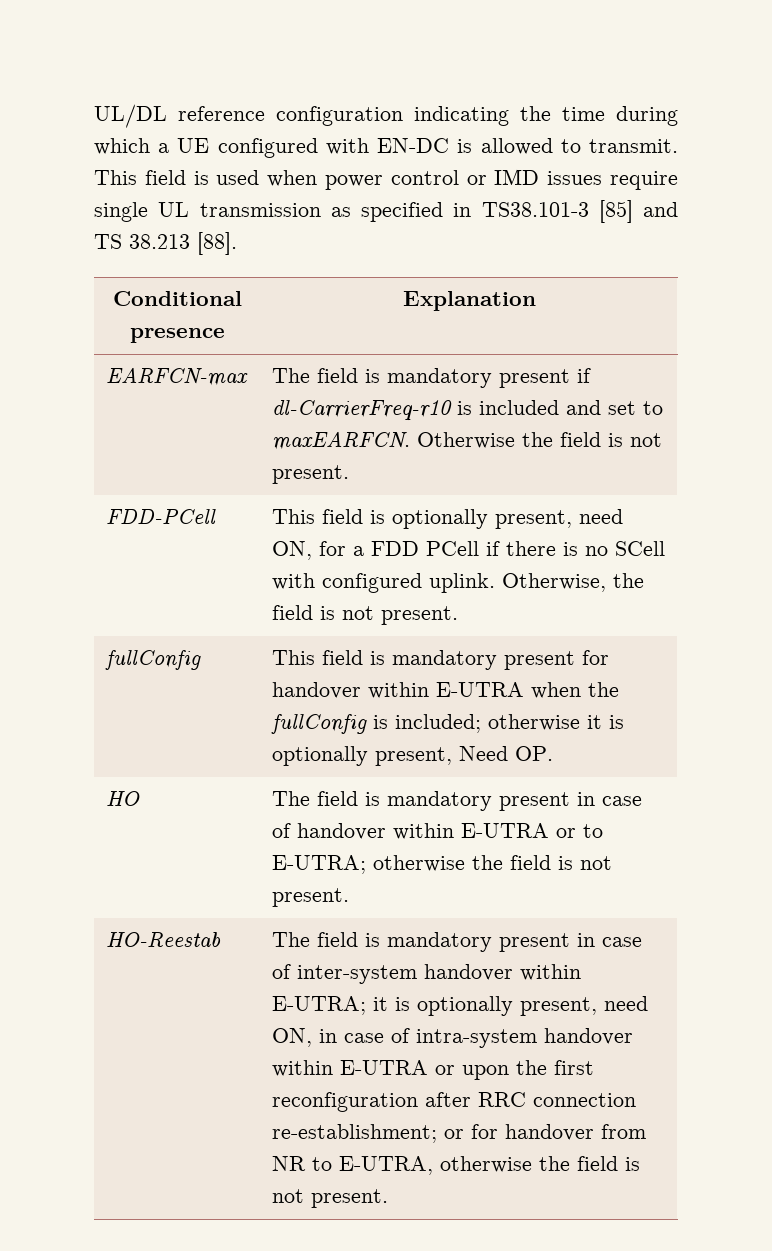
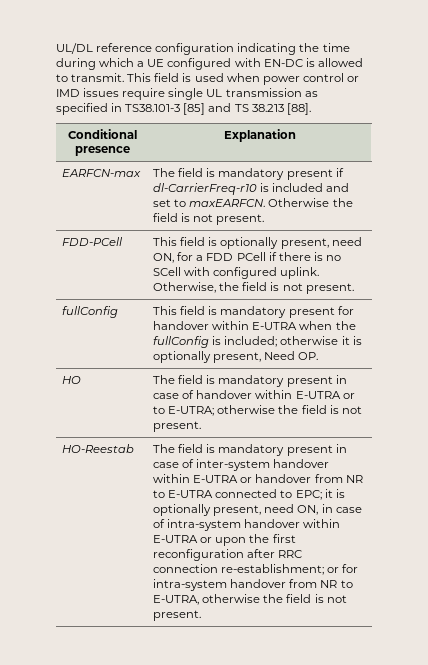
[271,996,366,1015] E-UTRA; -> [193,474,363,483] [153,489,322,500] E-UTRA or handover from NR to E-UTRA connected to EPC;
(498, 1131) none -> [153,579,228,591] intra-system

